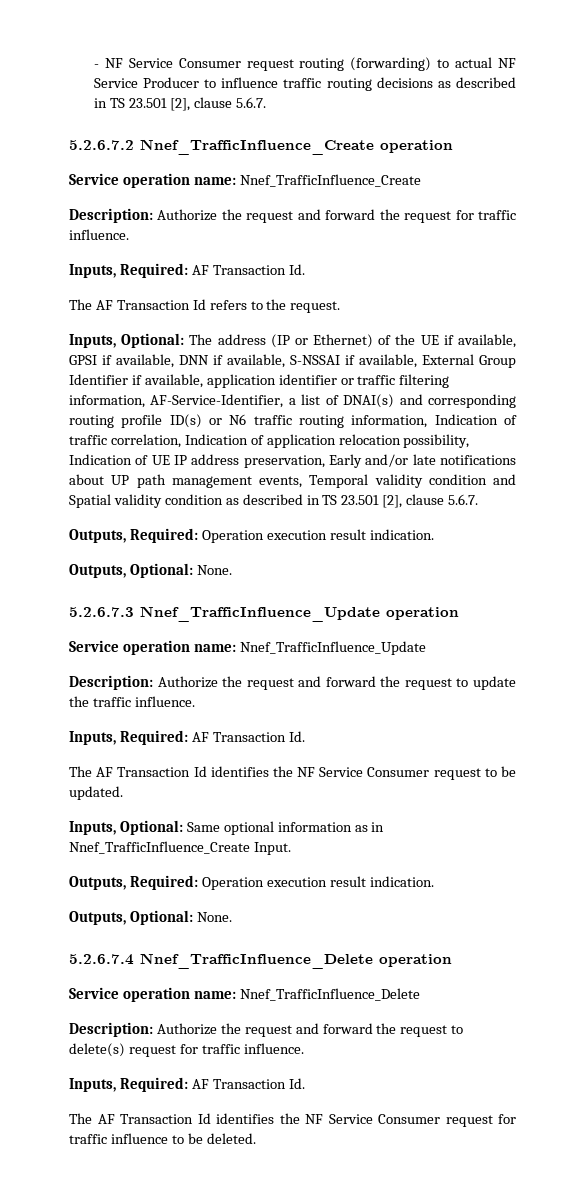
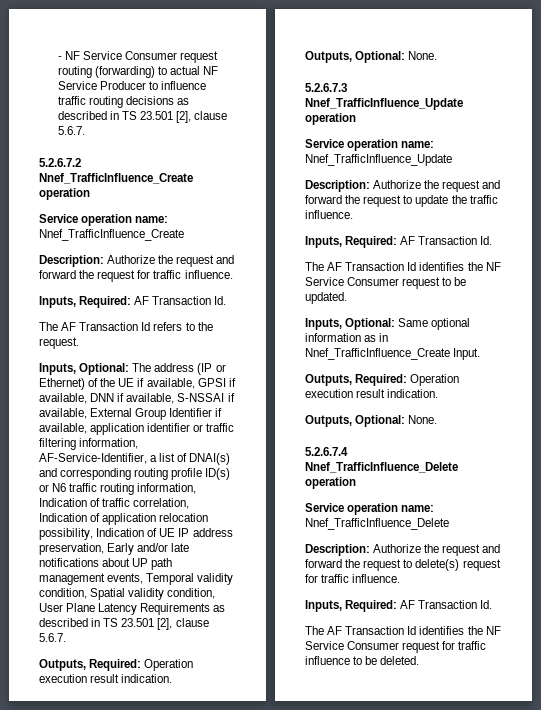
[428,474,516,485] [69,494,223,508] condition and Spatial validity condition -> [39,588,216,600] [39,603,211,615] condition, Spatial validity condition, User Plane Latency Requirements

